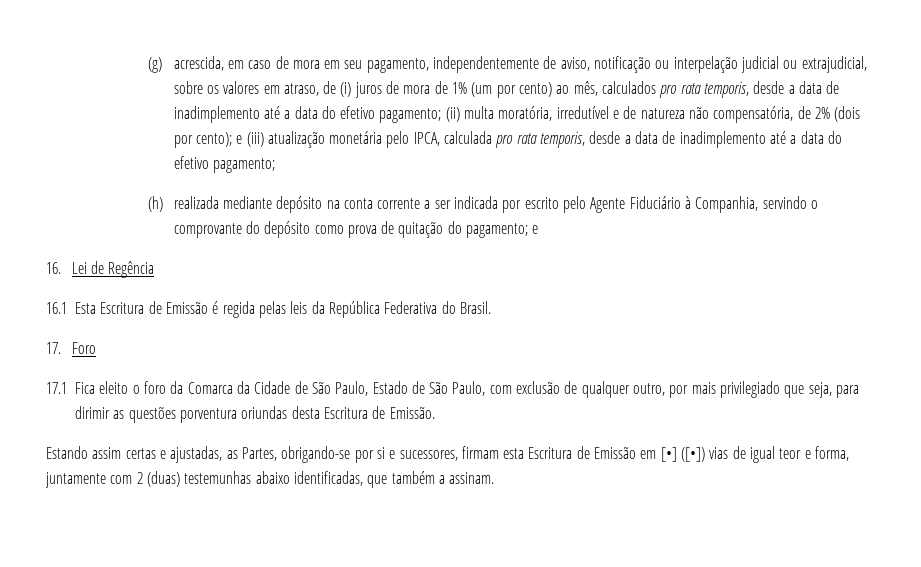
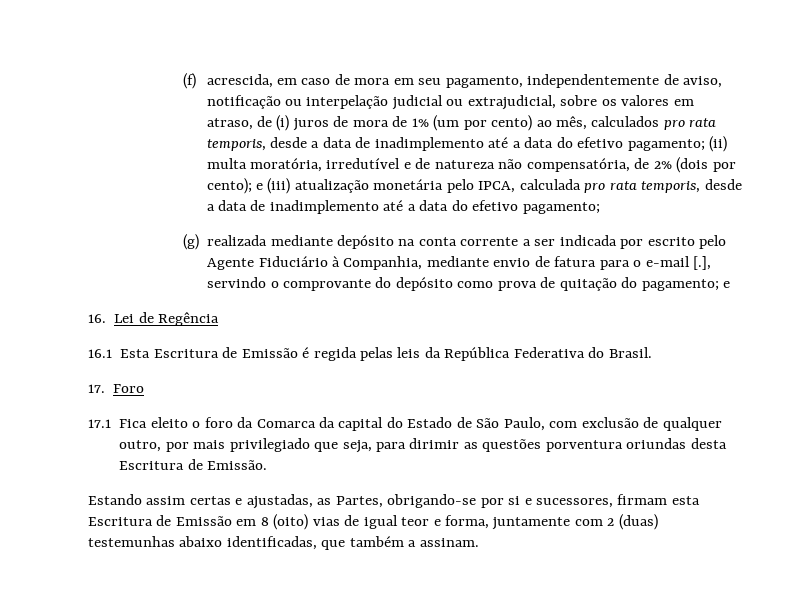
[148,57,163,73] (g) -> [182,73,196,89] (f)
[148,196,164,212] (h) -> [182,234,199,250] (g)
(759, 204) none -> [426,256,712,270] mediante envio de fatura para o e-mail [.],
[254,381,369,396] Cidade de São Paulo, -> [338,417,403,431] capital do
[660,447,706,462] [•] ([•]) -> [260,514,309,530] 8 (oito)

